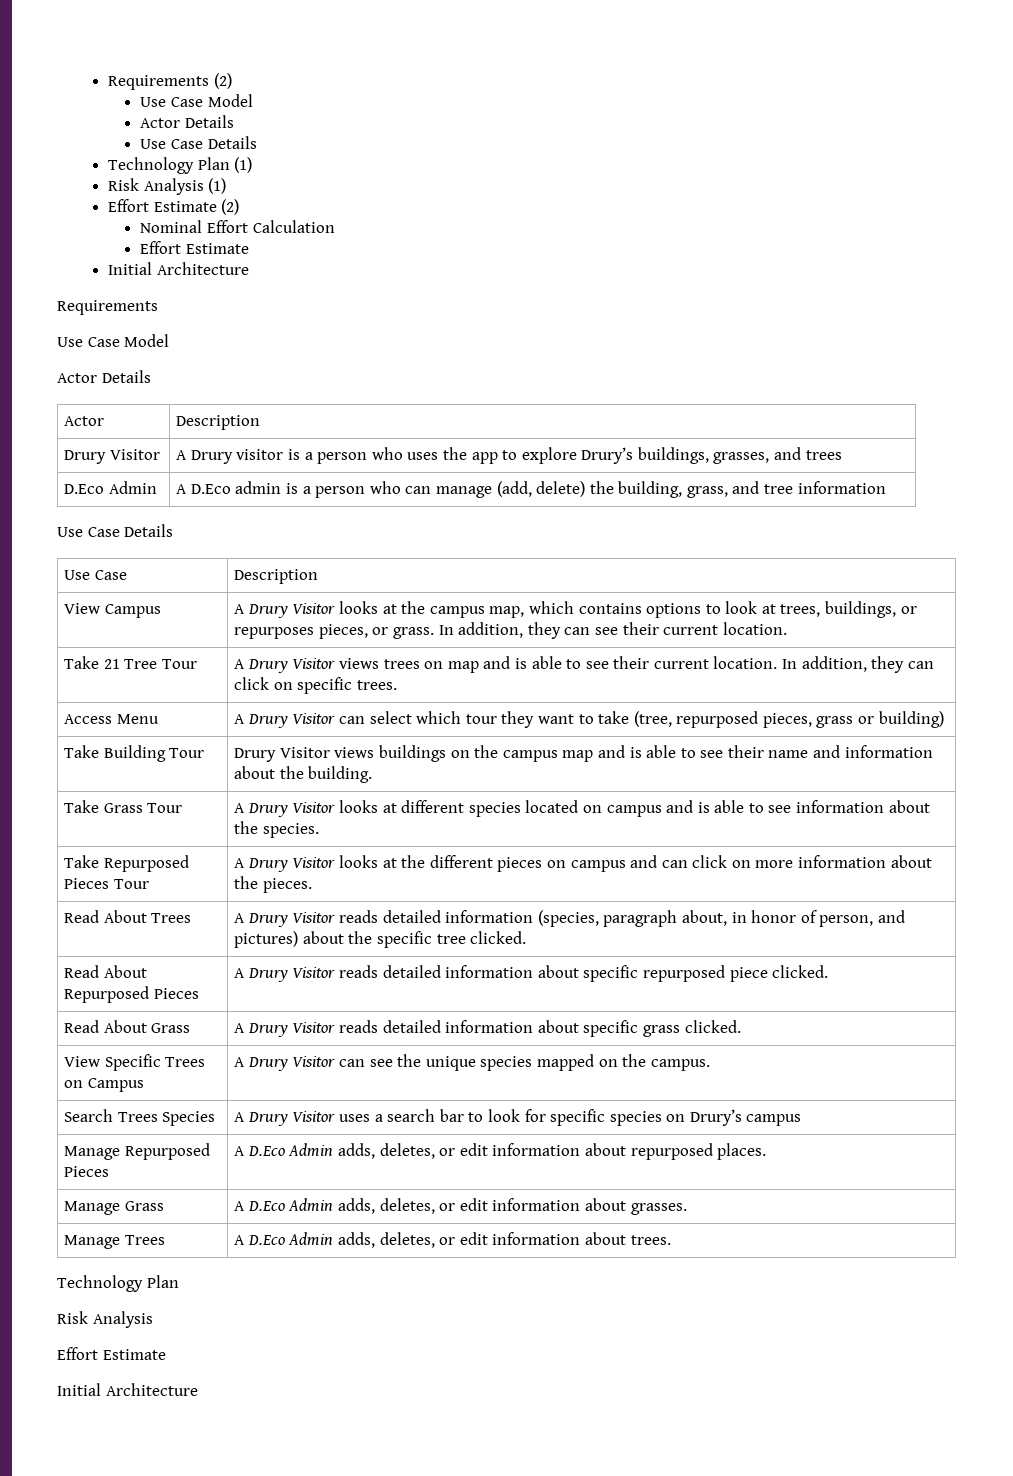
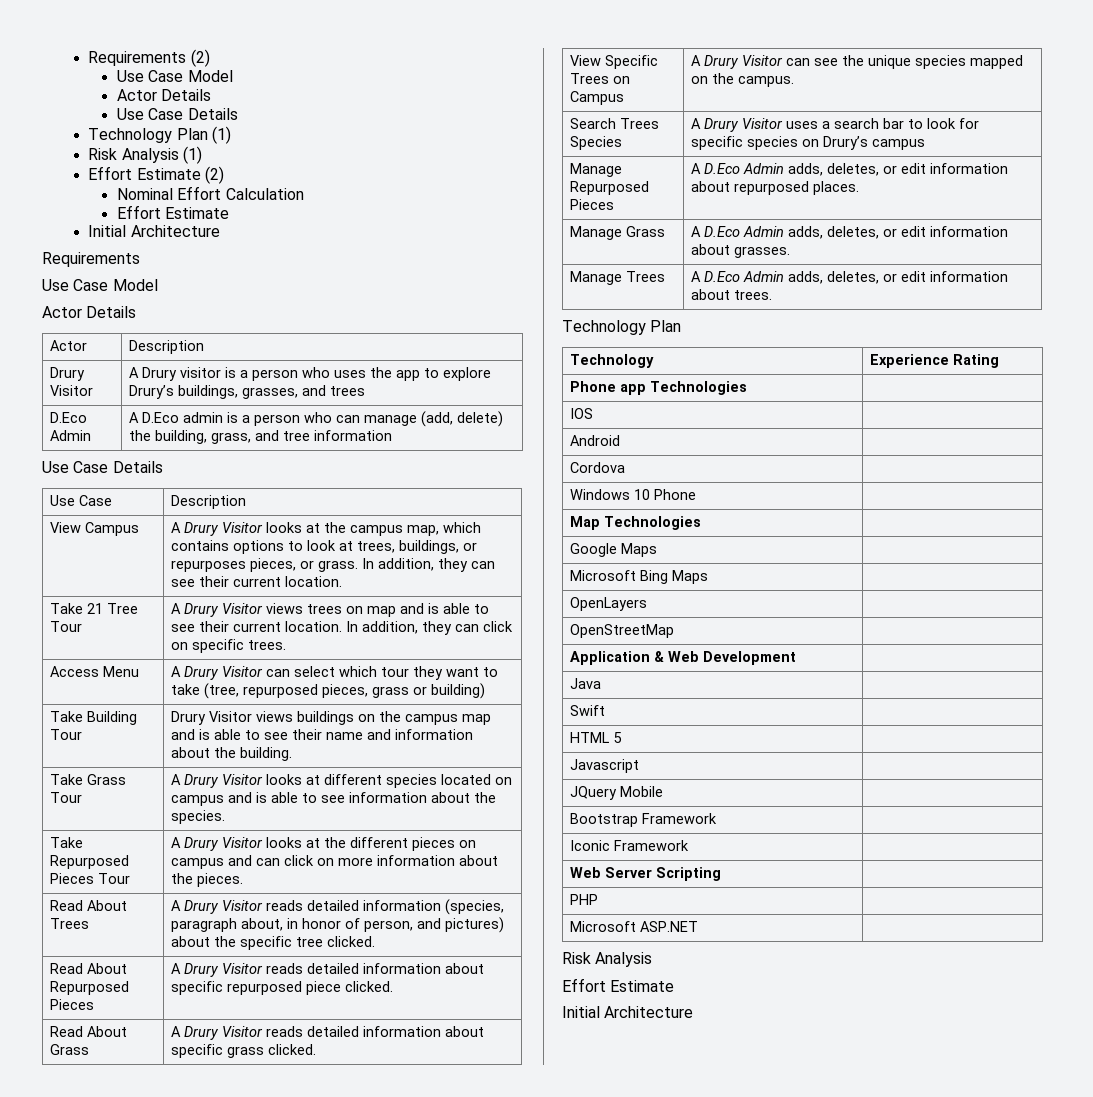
(179, 1281) none -> [570,354,655,368] [870,354,1000,368] [570,381,748,395] [570,408,594,419] [570,435,621,446] [570,462,626,473] [570,489,697,500] [570,516,702,530] [570,543,658,557] [570,570,709,584] [570,597,648,611] [570,624,675,638] [570,651,797,665] [570,678,602,689] [570,705,606,716] [570,732,623,743] [570,759,640,773] [570,786,664,800] [570,813,718,827] [570,840,690,851] [570,867,722,881] [570,894,599,905] [570,921,699,932] // Technology | Experience Rating // Phone app Technologies | // IOS | // Android | // Cordova | // Windows 10 Phone | // Map Technologies | // Google Maps | // Microsoft Bing Maps | // OpenLayers | // OpenStreetMap | // Application & Web Development | // Java | // Swift | // HTML 5 | // Javascript | // JQuery Mobile | // Bootstrap Framework | // Iconic Framework | // Web Server Scripting | // PHP | // Microsoft ASP.NET |

